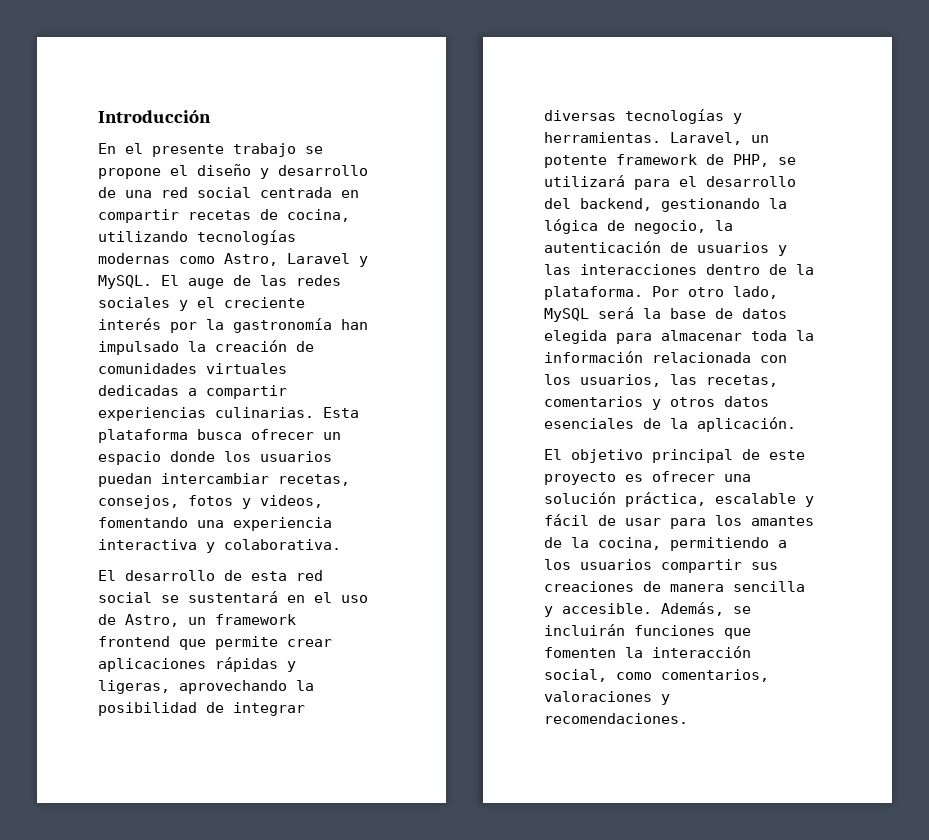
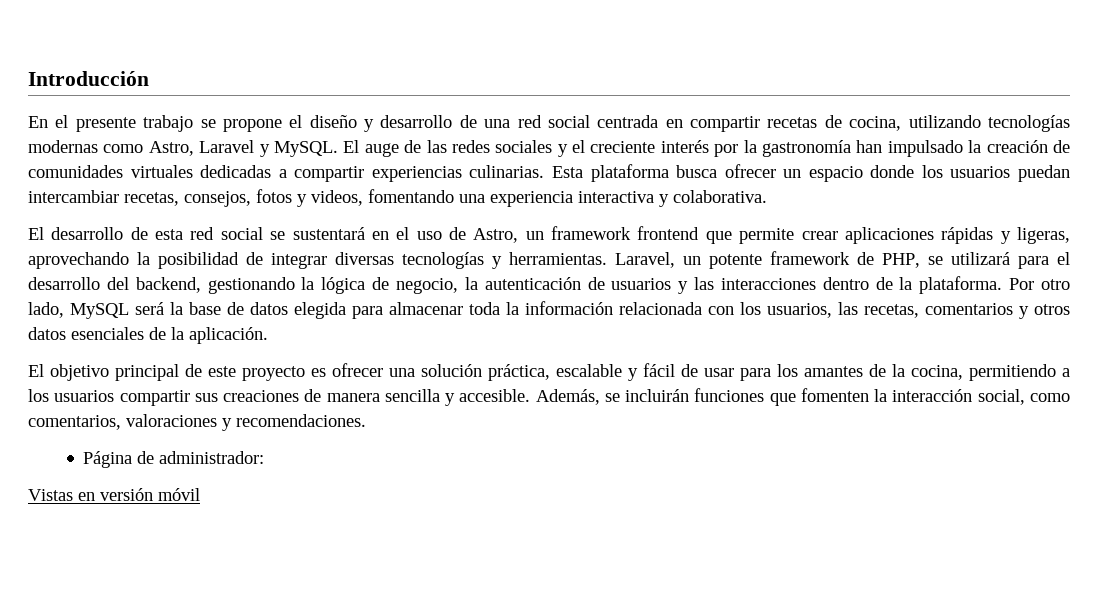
(688, 718) none -> [83,451,265,468] [28,488,200,501] // Página de administrador: // Vistas en versión móvil

